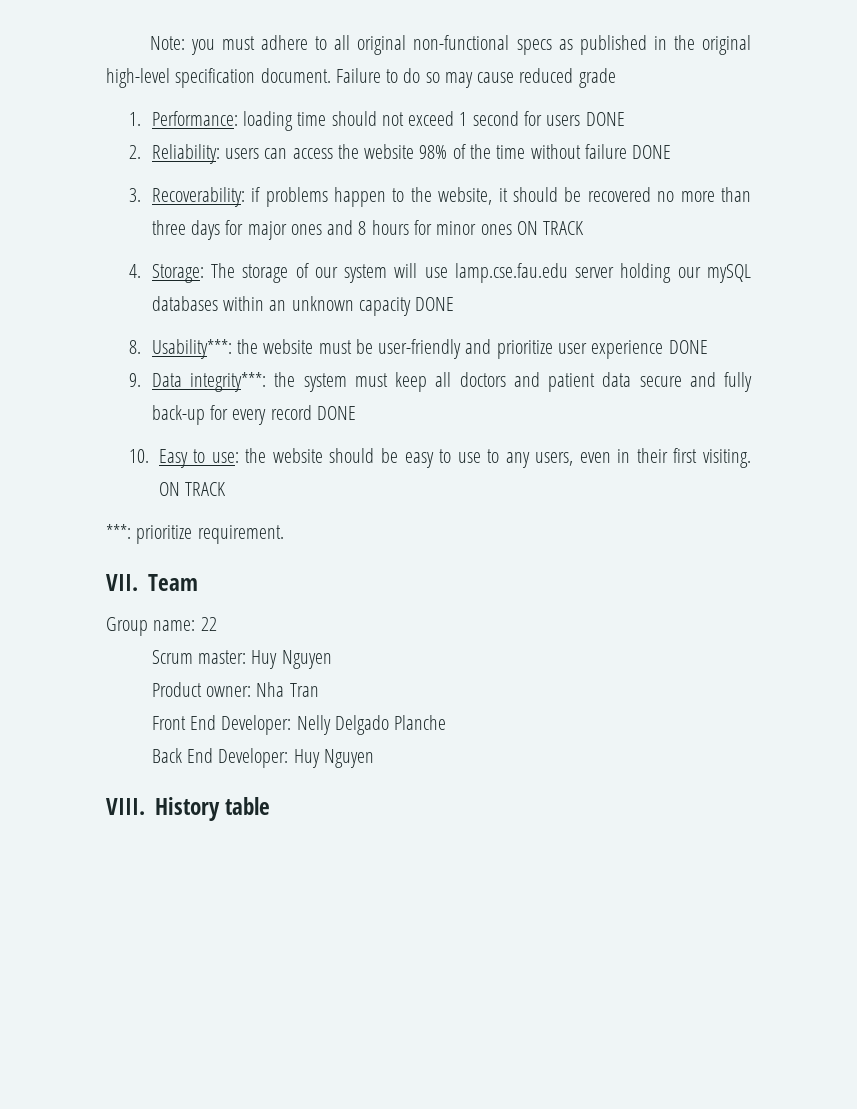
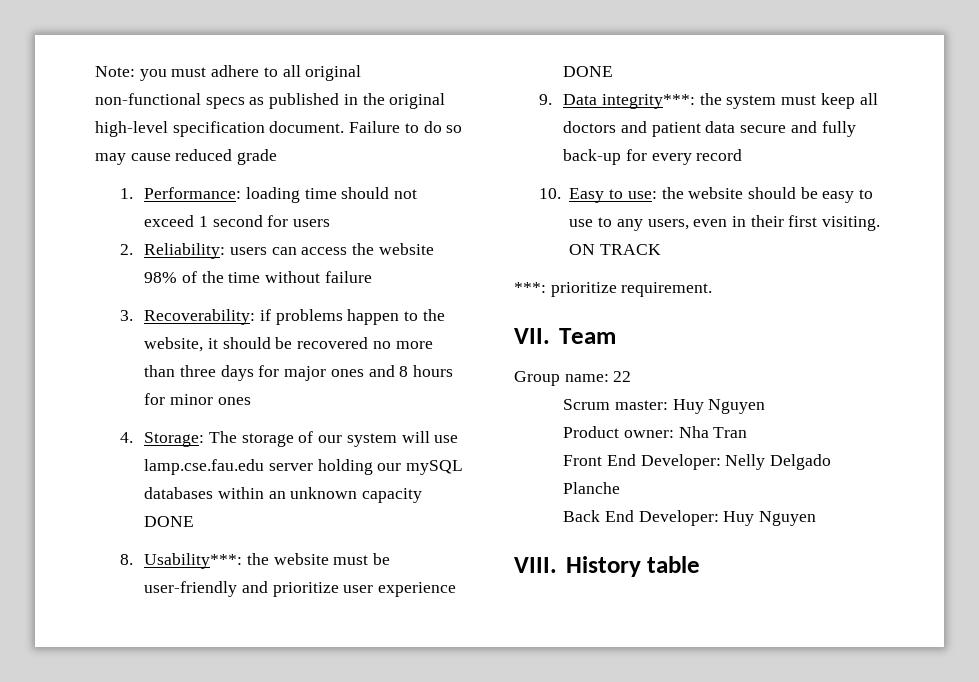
[585,112,625,126] DONE -> (331, 223) none
[632,145,672,159] DONE -> (372, 277) none
[516,221,585,235] ON TRACK -> (251, 401) none
[316,406,356,420] DONE -> (743, 155) none

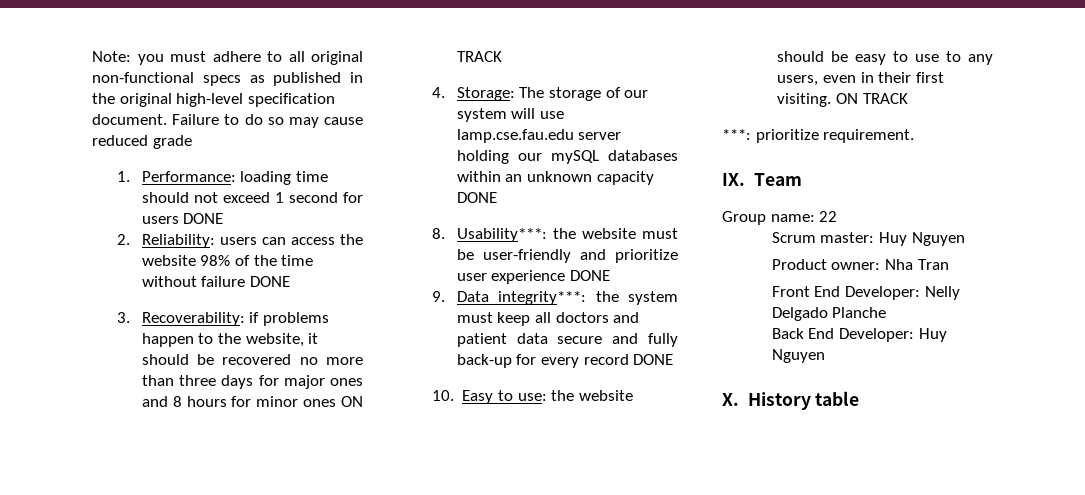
(331, 223) none -> [183,213,224,224] DONE
(372, 277) none -> [250,276,291,287] DONE
(251, 401) none -> [341,396,363,407] [456,51,502,62] ON TRACK
(743, 155) none -> [633,354,674,365] DONE
[514,328,550,344] VII. -> [722,173,745,186] IX.
[514,557,557,573] VIII. -> [722,393,739,406] X.

